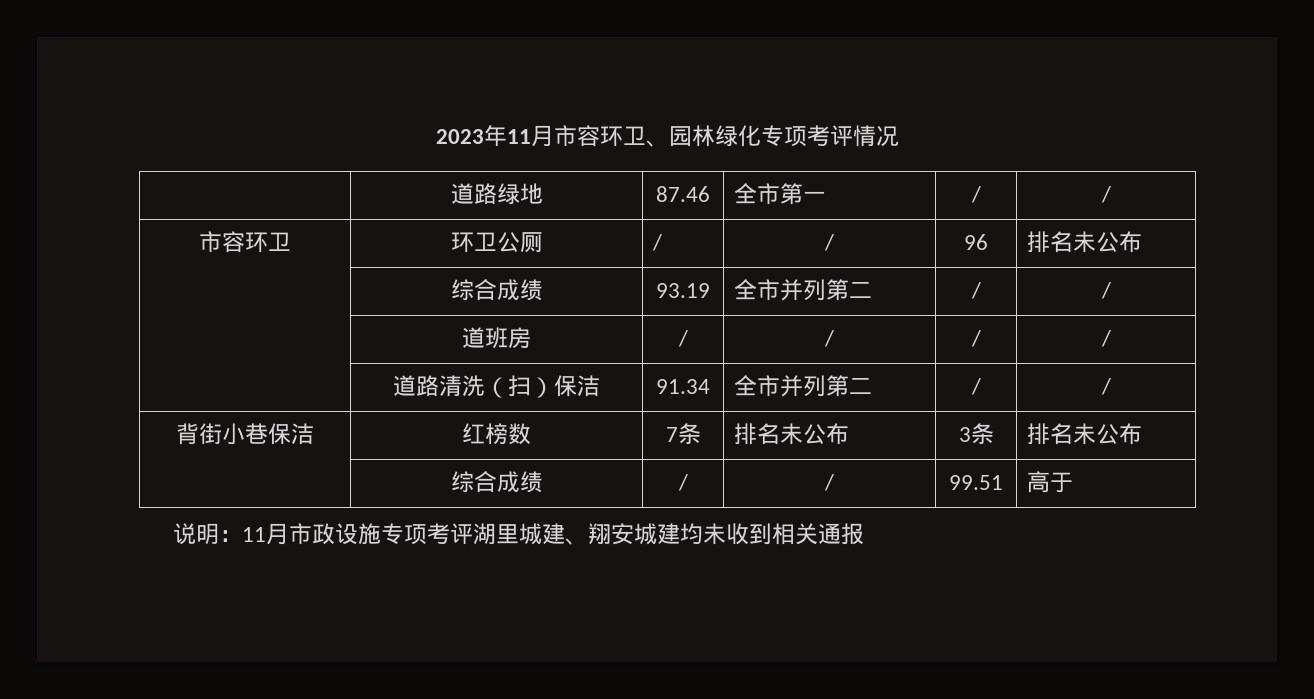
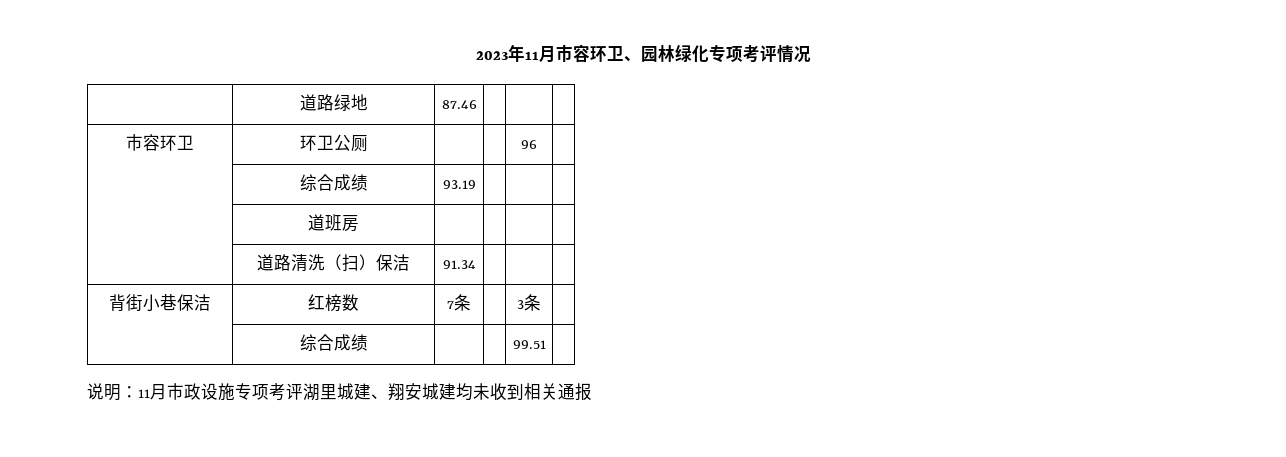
[734,183,827,205] [970,186,981,203] [1100,186,1111,203] 全市第一 | / | / -> (477, 104) | |
[652,234,663,251] [824,234,834,251] / | / -> (368, 143) |
[1027,231,1143,253] 排名未公布 -> (537, 144) none
[734,279,873,301] [970,282,981,299] [1100,282,1111,299] [462,327,531,349] [677,330,688,347] [824,330,834,347] [970,330,981,347] [1100,330,1111,347] 全市并列第二 | / | / // | 道班房 | / | / | / | / -> [308,214,359,232] | | // | 道班房 | | | |
[734,375,873,397] [970,378,981,395] [1100,378,1111,395] 全市并列第二 | / | / -> (476, 264) | |
[734,423,850,445] 排名未公布 -> (471, 302) none
[1027,423,1143,445] [450,471,543,493] [677,474,688,491] [824,474,834,491] 排名未公布 // | 综合成绩 | / | / -> [299,334,368,352] // | 综合成绩 | |
[1027,471,1074,493] 高于 -> (546, 344) none

